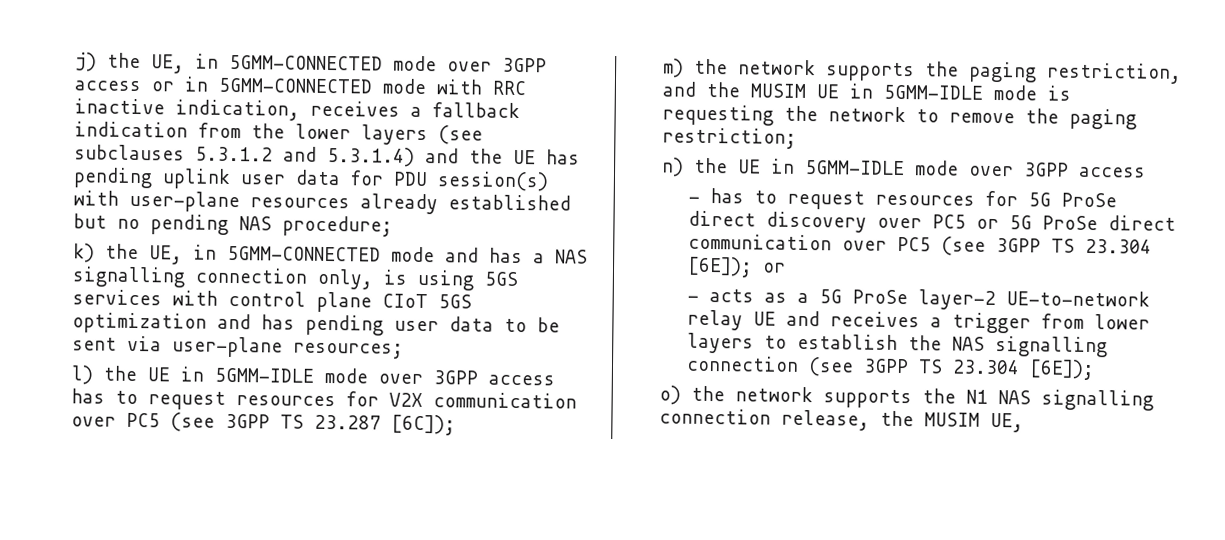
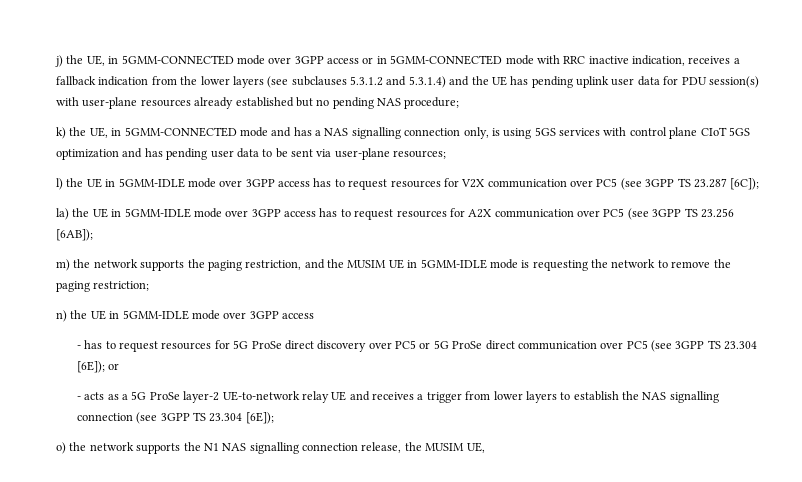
(456, 425) none -> [55,208,734,220] [55,229,93,241] // la) the UE in 5GMM-IDLE mode over 3GPP access has to request resources for A2X communication over PC5 (see 3GPP TS 23.256 [6AB]);

